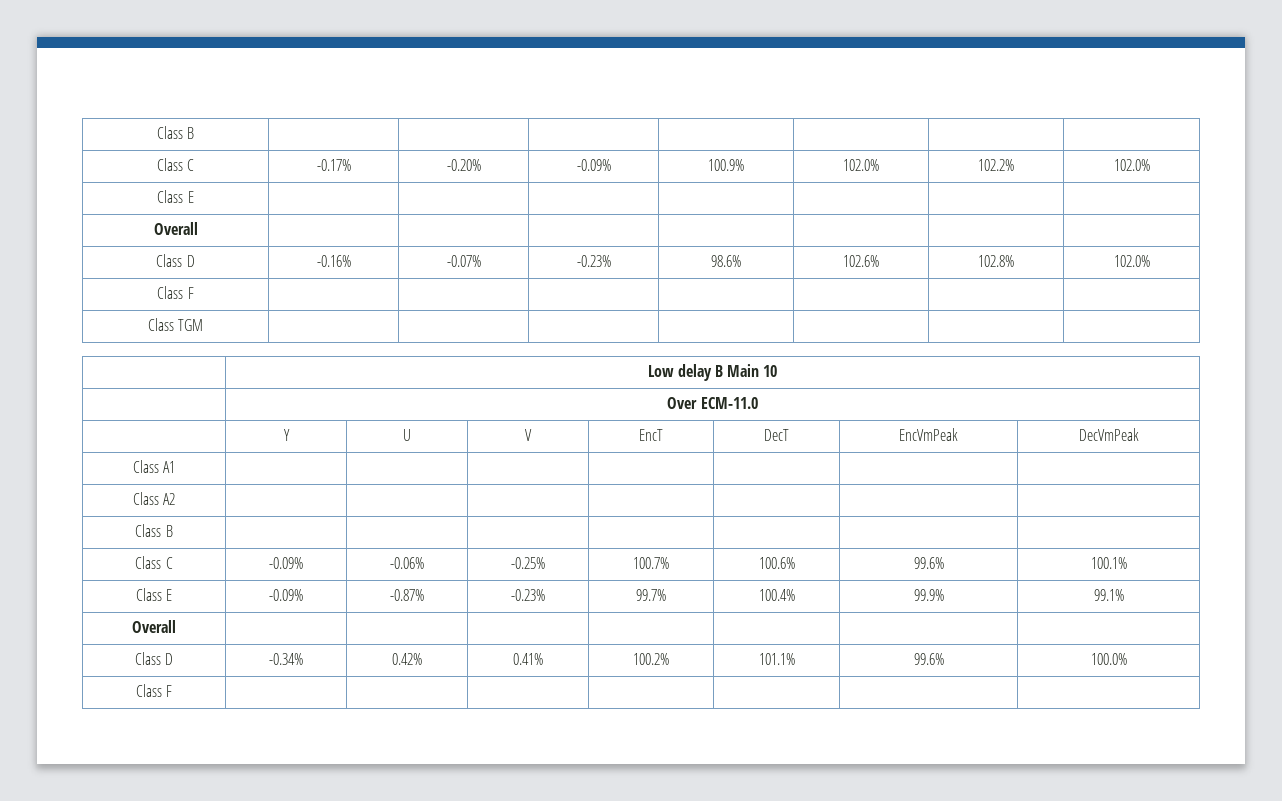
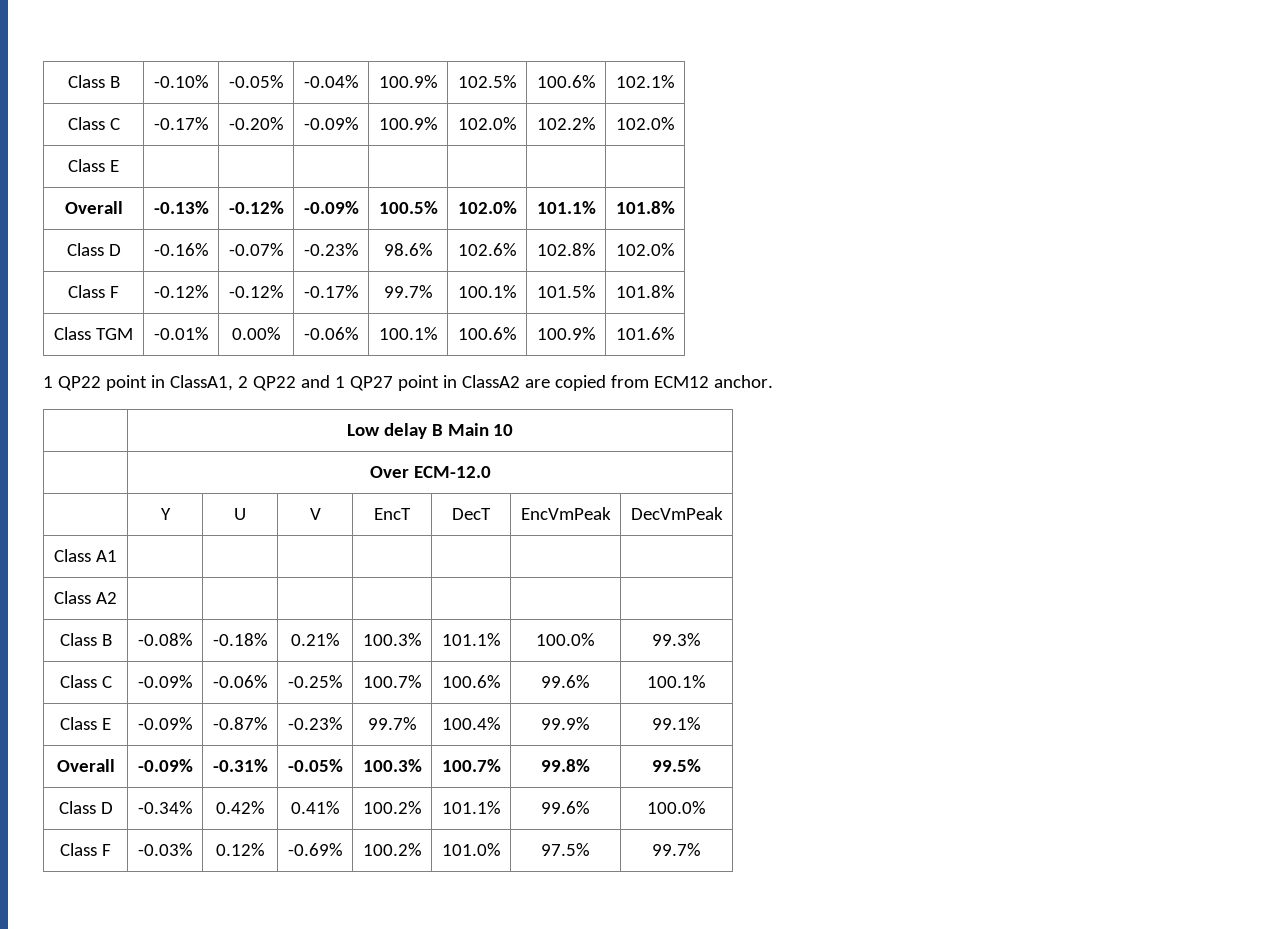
[156,126,195,139] Class B | | | | | | | -> [67,75,120,88] [153,75,209,88] [228,75,284,88] [303,75,359,88] [378,75,438,88] [457,75,517,88] [536,75,596,88] [615,75,675,88] Class B | -0.10% | -0.05% | -0.04% | 100.9% | 102.5% | 100.6% | 102.1%
(198, 228) | | | | | | -> [153,201,209,214] [228,201,284,214] [303,201,359,214] [378,201,438,214] [457,201,517,214] [536,201,596,214] [615,201,675,214] -0.13% | -0.12% | -0.09% | 100.5% | 102.0% | 101.1% | 101.8%
[147,318,204,331] | | | | | | // Class TGM | | | | | | | -> [153,285,209,298] [228,285,284,298] [303,285,359,298] [383,285,433,298] [457,285,517,298] [536,285,596,298] [615,285,675,298] [54,327,133,340] [153,327,209,340] [231,327,281,340] [303,327,359,340] [378,327,438,340] [457,327,517,340] [536,327,596,340] [615,327,675,340] [43,375,773,391] -0.12% | -0.12% | -0.17% | 99.7% | 100.1% | 101.5% | 101.8% // Class TGM | -0.01% | 0.00% | -0.06% | 100.1% | 100.6% | 100.9% | 101.6% // 1 QP22 point in ClassA1, 2 QP22 and 1 QP27 point in ClassA2 are copied from ECM12 anchor.
[700,397,758,409] ECM-11.0 -> [413,466,491,478] ECM-12.0
(173, 531) | | | | | | -> [137,633,193,646] [212,633,268,646] [290,633,340,646] [362,633,422,646] [441,633,501,646] [536,633,595,646] [652,633,701,646] -0.08% | -0.18% | 0.21% | 100.3% | 101.1% | 100.0% | 99.3%
(176, 626) | | | | | | -> [137,759,193,772] [212,759,268,772] [287,759,343,772] [362,759,422,772] [441,759,501,772] [541,759,590,772] [652,759,701,772] -0.09% | -0.31% | -0.05% | 100.3% | 100.7% | 99.8% | 99.5%
(173, 691) | | | | | | -> [137,843,193,856] [215,843,265,856] [287,843,343,856] [362,843,422,856] [441,843,501,856] [541,843,590,856] [652,843,701,856] -0.03% | 0.12% | -0.69% | 100.2% | 101.0% | 97.5% | 99.7%

